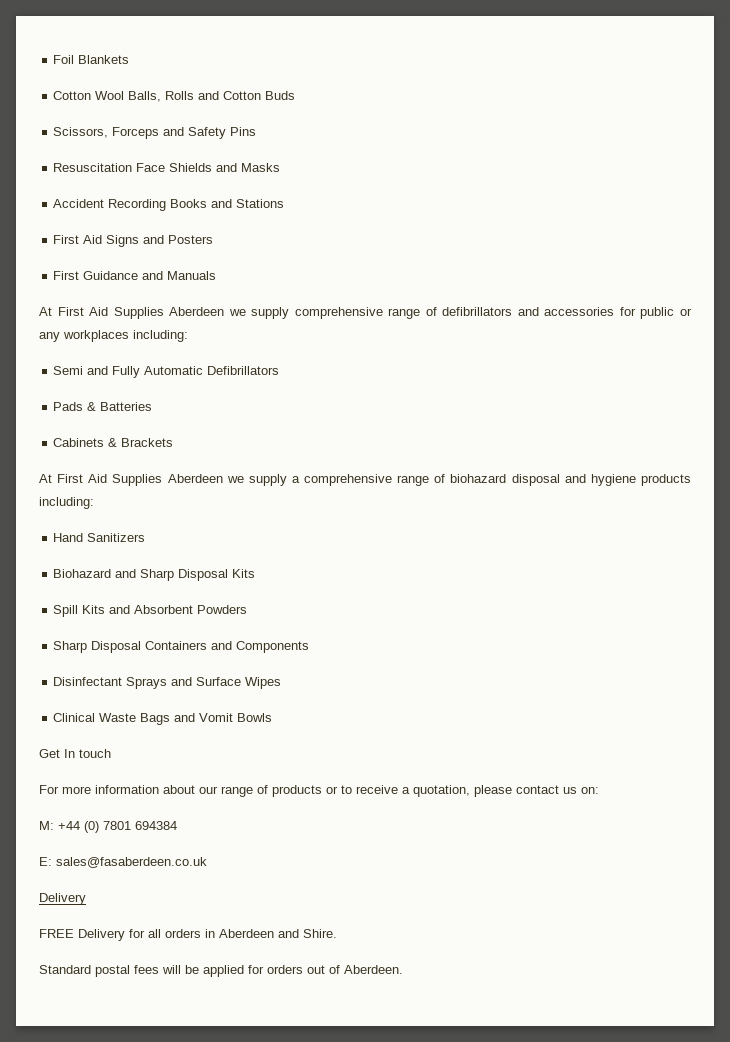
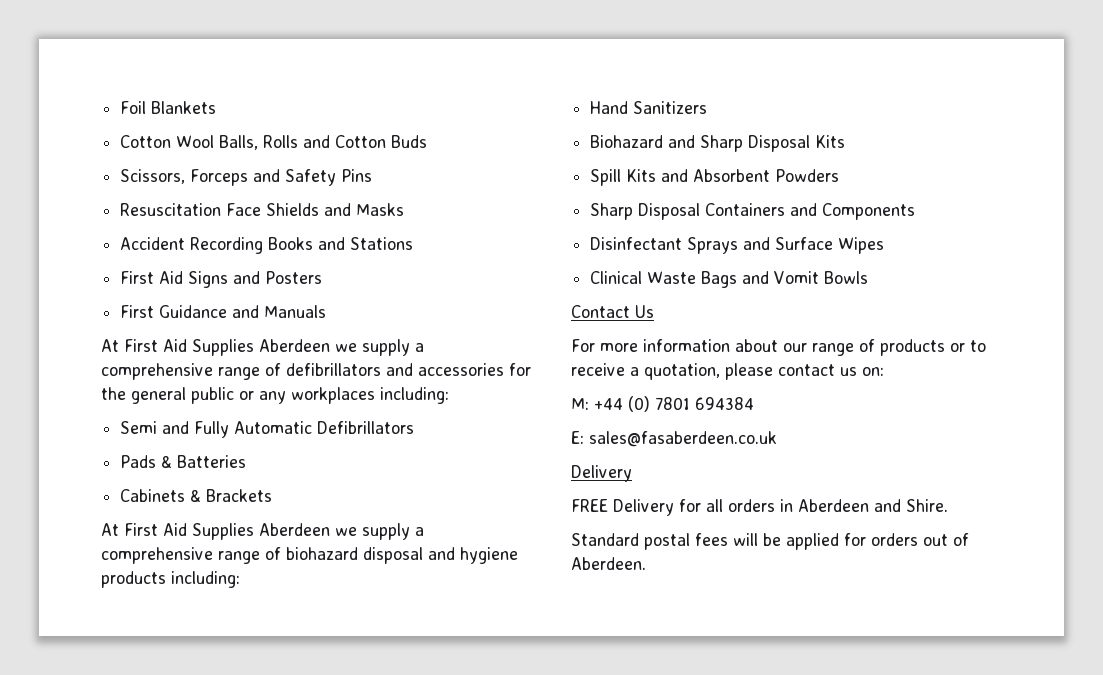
(290, 313) none -> [415,343,424,352] a
(636, 311) none -> [101,387,186,404] the general
[39,749,111,758] Get In touch -> [571,305,654,318] Contact Us

